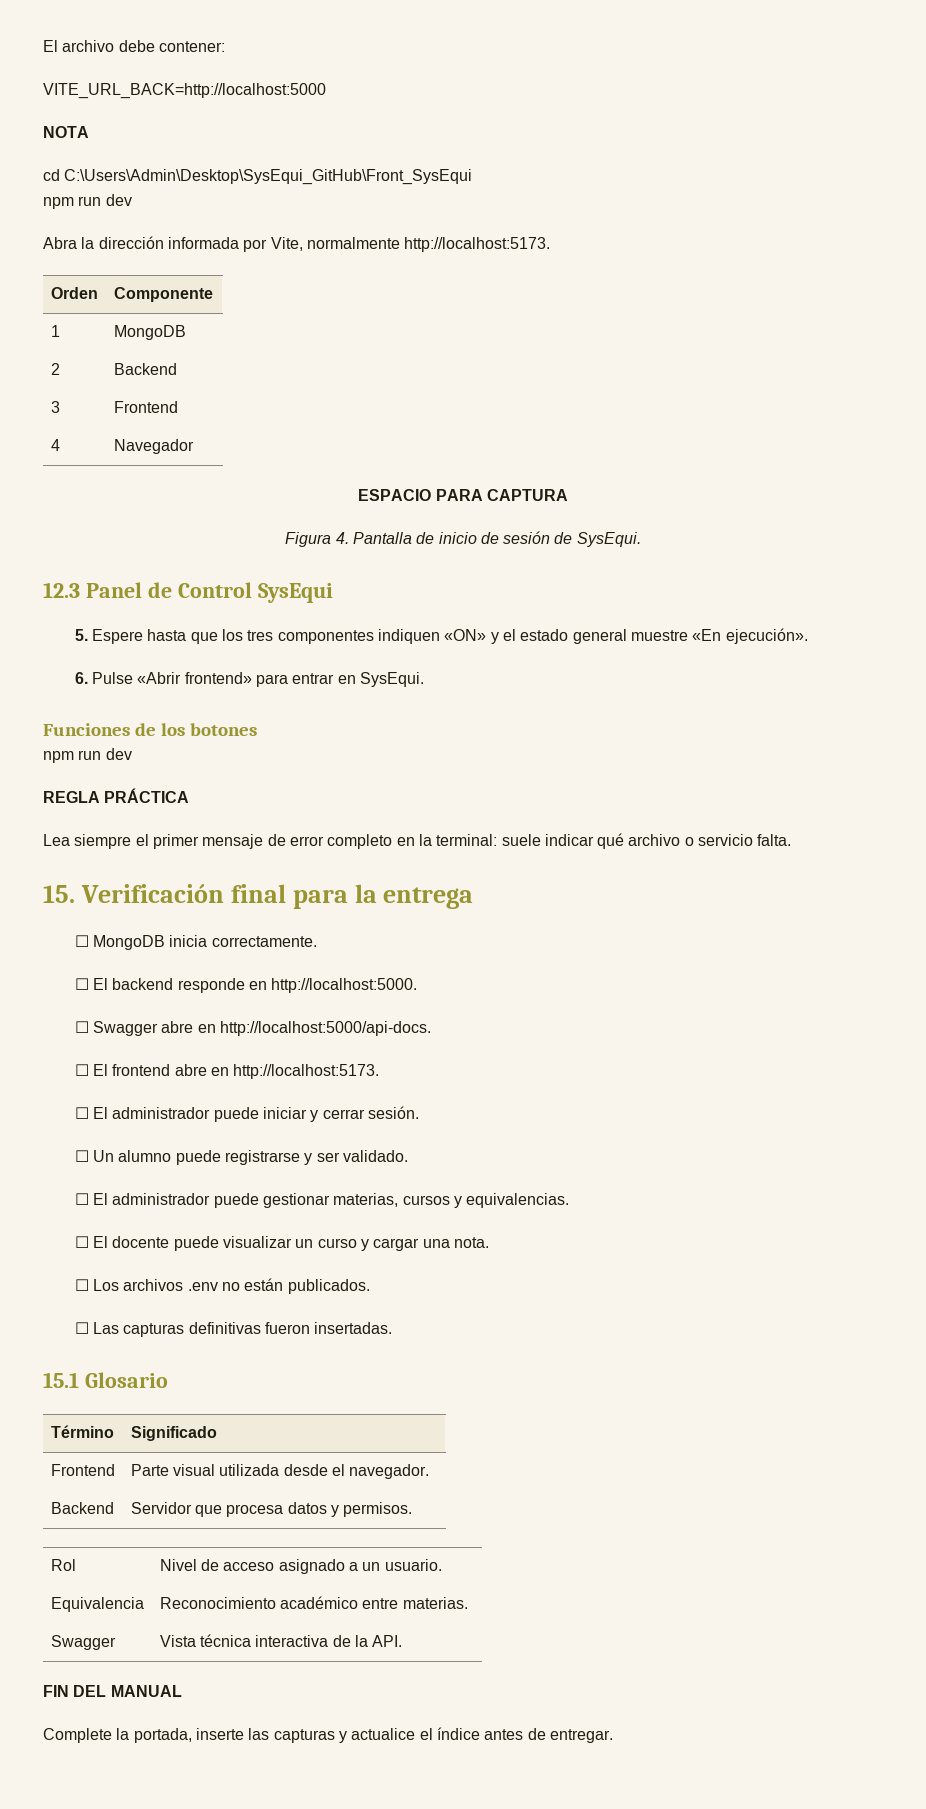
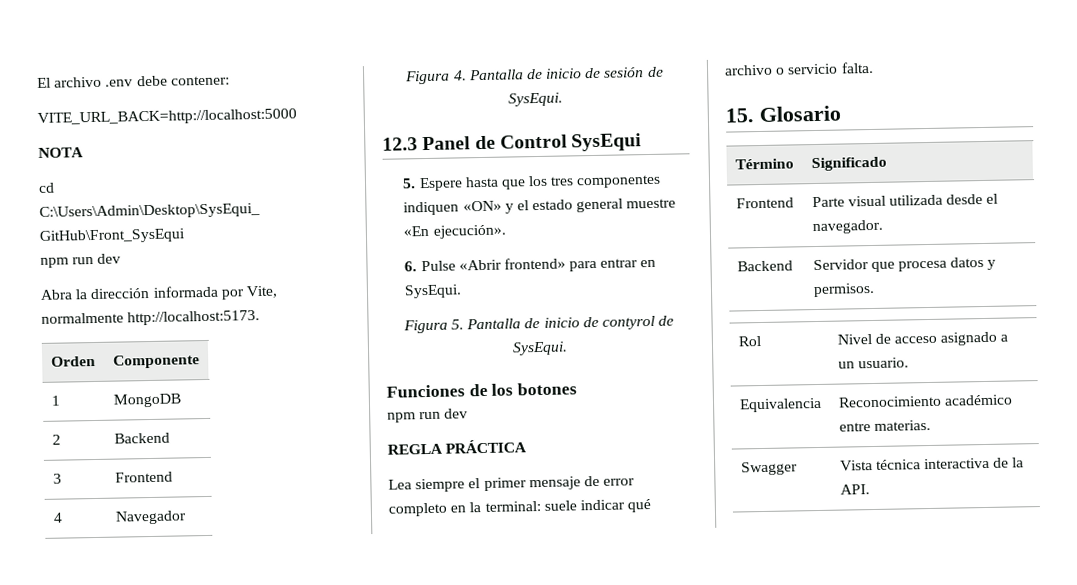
(115, 46) none -> [105,79,134,87] .env
[358,489,568,501] // ESPACIO PARA CAPTURA -> (187, 517) none
(425, 679) none -> [402,315,675,334] [511,341,568,356] // Figura 5. Pantalla de inicio de contyrol de SysEqui.
[80,884,474,909] [74,935,317,950] [74,978,418,993] [74,1021,432,1036] [74,1064,380,1079] [74,1106,420,1122] [74,1150,409,1165] [74,1193,570,1208] [74,1236,490,1251] [74,1278,370,1294] [74,1322,393,1337] [43,1372,79,1388] Verificación final para la entrega // ☐ MongoDB inicia correctamente. // ☐ El backend responde en http://localhost:5000. // ☐ Swagger abre en http://localhost:5000/api-docs. // ☐ El frontend abre en http://localhost:5173. // ☐ El administrador puede iniciar y cerrar sesión. // ☐ Un alumno puede registrarse y ser validado. // ☐ El administrador puede gestionar materias, cursos y equivalencias. // ☐ El docente puede visualizar un curso y cargar una nota. // ☐ Los archivos .env no están publicados. // ☐ Las capturas definitivas fueron insertadas. // 15.1 -> (754, 115) none
[43,1685,182,1697] [43,1727,613,1743] // FIN DEL MANUAL // Complete la portada, inserte las capturas y actualice el índice antes de entregar. -> (870, 489) none

